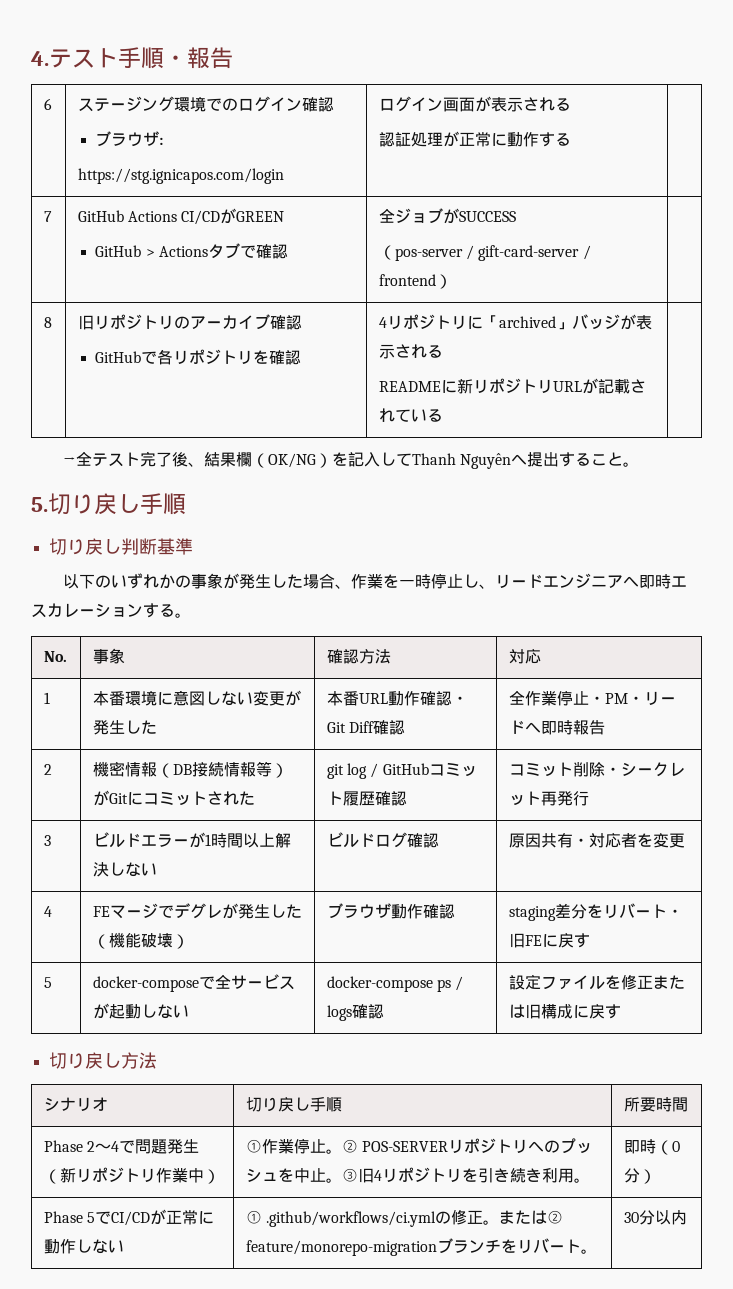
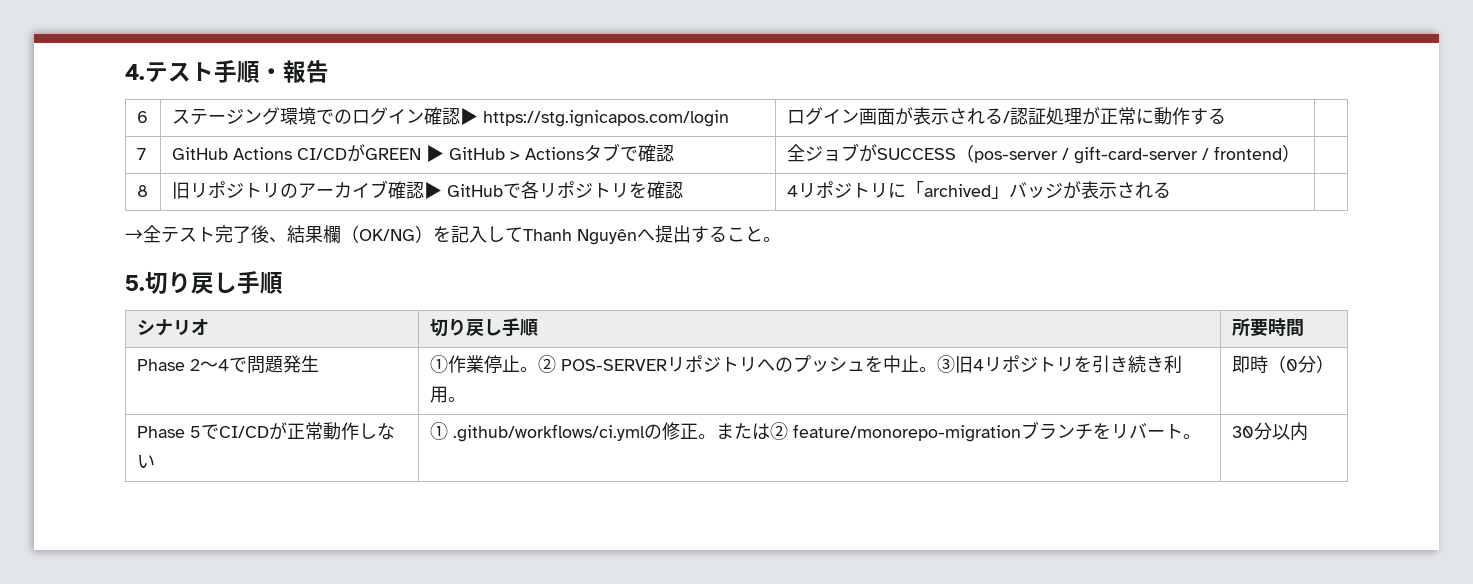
[95,131,164,147] // ブラウザ: // -> [459,108,478,125] ▶
(571, 104) // -> [1002,111,1010,123] /
(285, 216) // -> [425,145,444,162] ▶
(516, 216) // -> (956, 154) none
(302, 322) // -> [423,182,442,199] ▶
[378,378,646,394] [378,408,443,422] // READMEに新リポジトリURLが記載されている -> (1171, 190) none
[48,538,193,555] [63,573,688,589] [31,603,191,618] [43,651,67,662] [92,648,125,664] [326,649,391,664] [508,649,541,664] [43,692,50,704] [92,690,301,706] [92,720,157,735] [326,691,468,706] [326,720,406,735] [508,690,676,706] [508,720,605,735] [43,764,52,775] [92,761,288,778] [92,790,255,806] [326,762,477,779] [326,791,407,806] [508,762,685,777] [508,791,589,806] [43,835,51,846] [92,832,291,848] [92,862,157,877] [326,832,439,848] [508,833,685,848] [43,906,52,917] [92,903,302,919] [92,932,189,949] [326,903,455,919] [508,903,683,921] [508,933,590,948] [43,977,52,988] [92,974,295,992] [92,1003,189,1019] [326,976,464,992] [326,1004,384,1021] [508,974,685,990] [508,1004,621,1019] [48,1052,157,1069] // 切り戻し判断基準 // 以下のいずれかの事象が発生した場合、作業を一時停止し、リードエンジニアへ即時エスカレーションする。 // No. | 事象 | 確認方法 | 対応 // 1 | 本番環境に意図しない変更が発生した | 本番URL動作確認・Git Diff確認 | 全作業停止・PM・リードへ即時報告 // 2 | 機密情報（DB接続情報等）がGitにコミットされた | git log / GitHubコミット履歴確認 | コミット削除・シークレット再発行 // 3 | ビルドエラーが1時間以上解決しない | ビルドログ確認 | 原因共有・対応者を変更 // 4 | FEマージでデグレが発生した（機能破壊） | ブラウザ動作確認 | staging差分をリバート・旧FEに戻す // 5 | docker-composeで全サービスが起動しない | docker-compose ps / logs確認 | 設定ファイルを修正または旧構成に戻す // 切り戻し方法 -> (283, 282) none
[43,1167,220,1184] （新リポジトリ作業中） -> (319, 363) none
[198,1211,215,1224] に -> (323, 431) none

